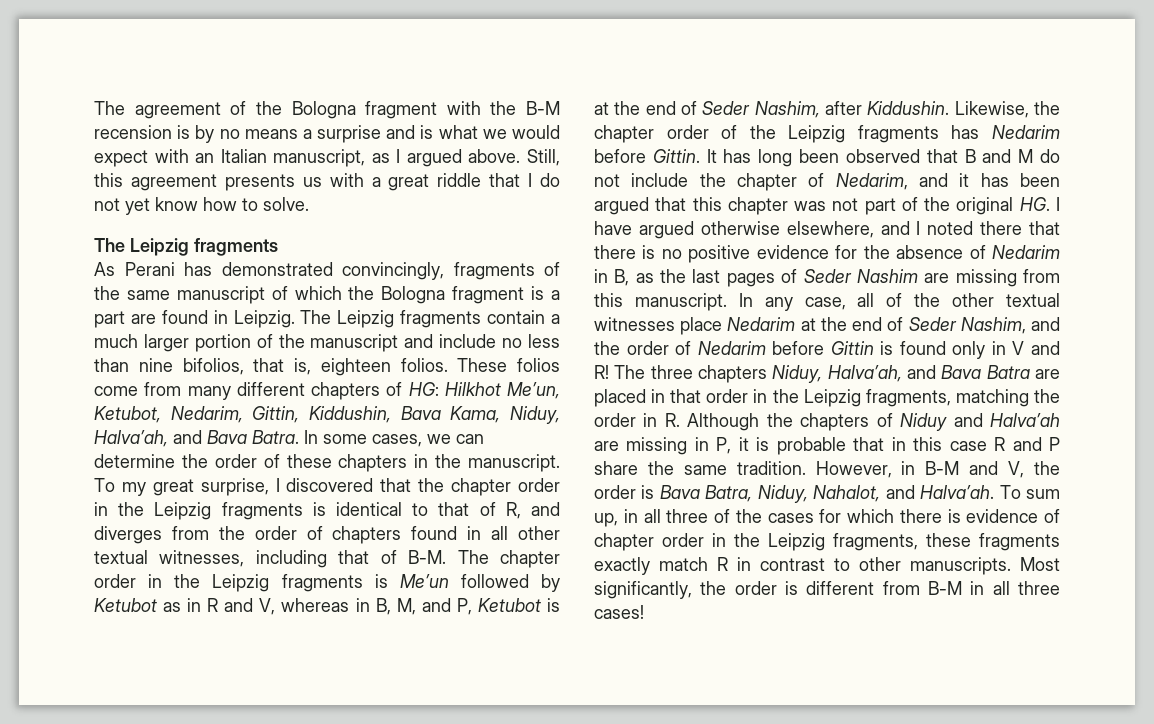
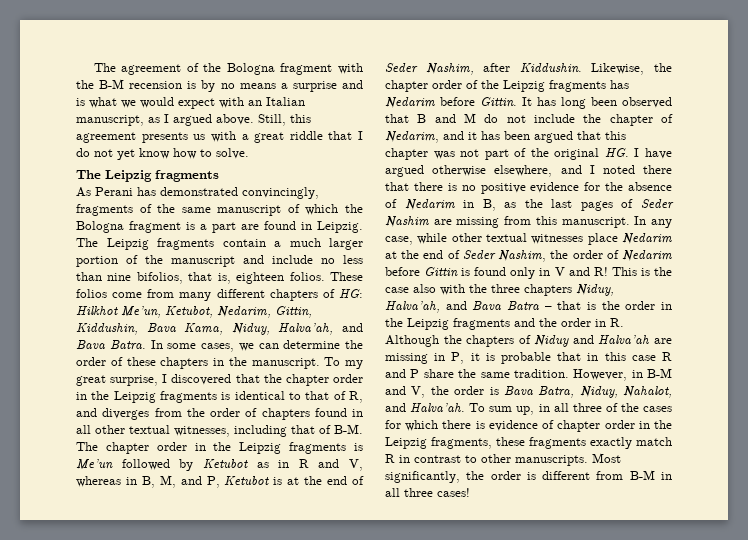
[857,293,941,307] all of the -> [417,233,448,244] while
[1031,317,1060,331] and -> (547, 256) none
[614,365,646,379] The -> [611,267,672,276] [385,284,487,295] This is the case also with the
[1035,369,1060,379] [594,389,1029,407] are placed in that order in the Leipzig fragments, matching -> [544,301,672,310] [385,318,535,330] – that is the order in the Leipzig fragments and

